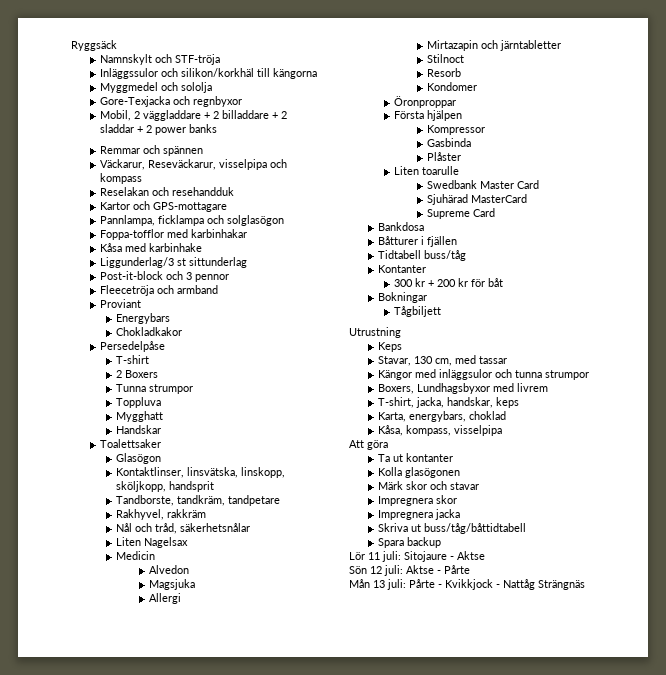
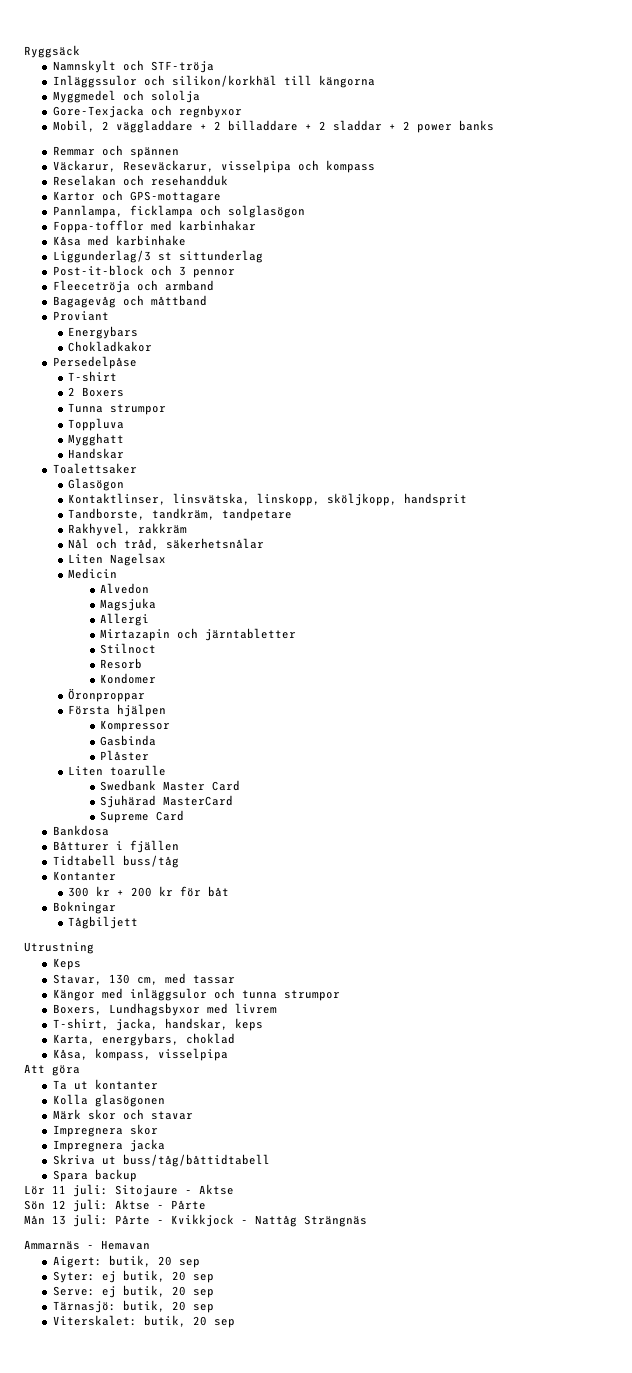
(218, 289) none -> [52,295,207,308] // Bagagevåg och måttband
(585, 585) none -> [24,1240,150,1250] [52,1255,200,1268] [52,1270,214,1283] [52,1285,214,1298] [52,1300,214,1313] [52,1315,235,1328] // Ammarnäs - Hemavan // Aigert: butik, 20 sep // Syter: ej butik, 20 sep // Serve: ej butik, 20 sep // Tärnasjö: butik, 20 sep // Viterskalet: butik, 20 sep

